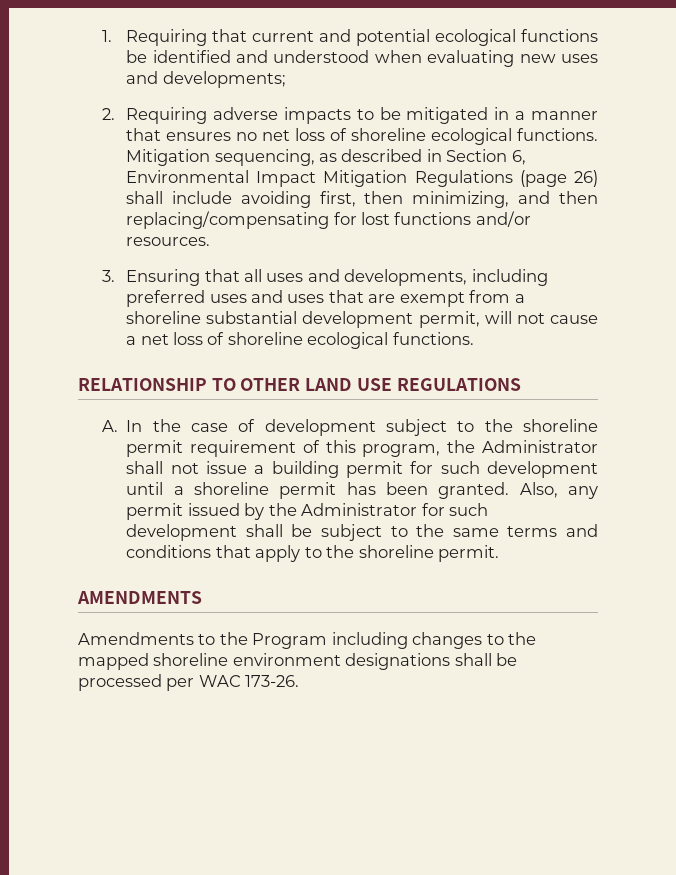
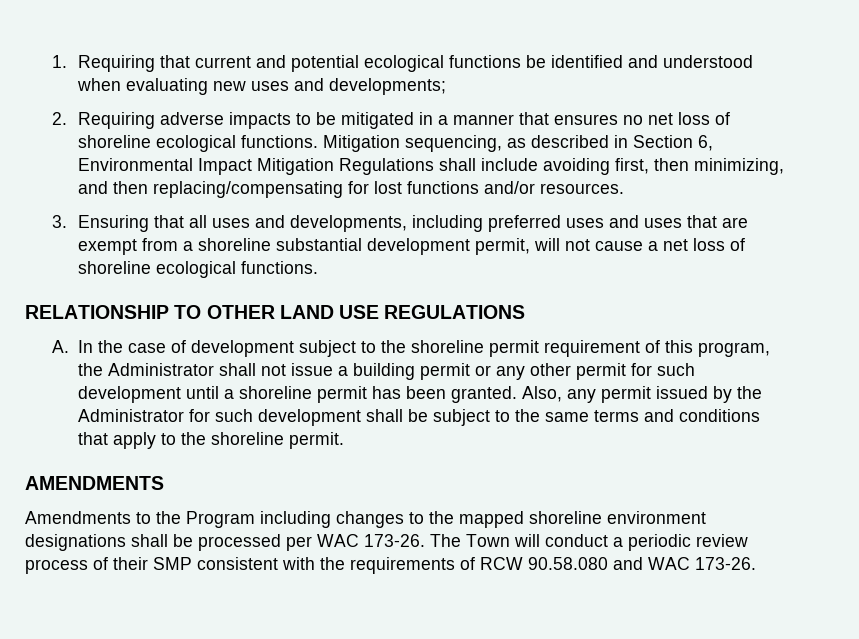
[519,170,598,187] (page 26) -> (435, 166) none
(403, 469) none -> [475,363,627,380] or any other permit
(300, 681) none -> [430,534,748,551] [25,557,756,574] The Town will conduct a periodic review process of their SMP consistent with the requirements of RCW 90.58.080 and WAC 173-26.

